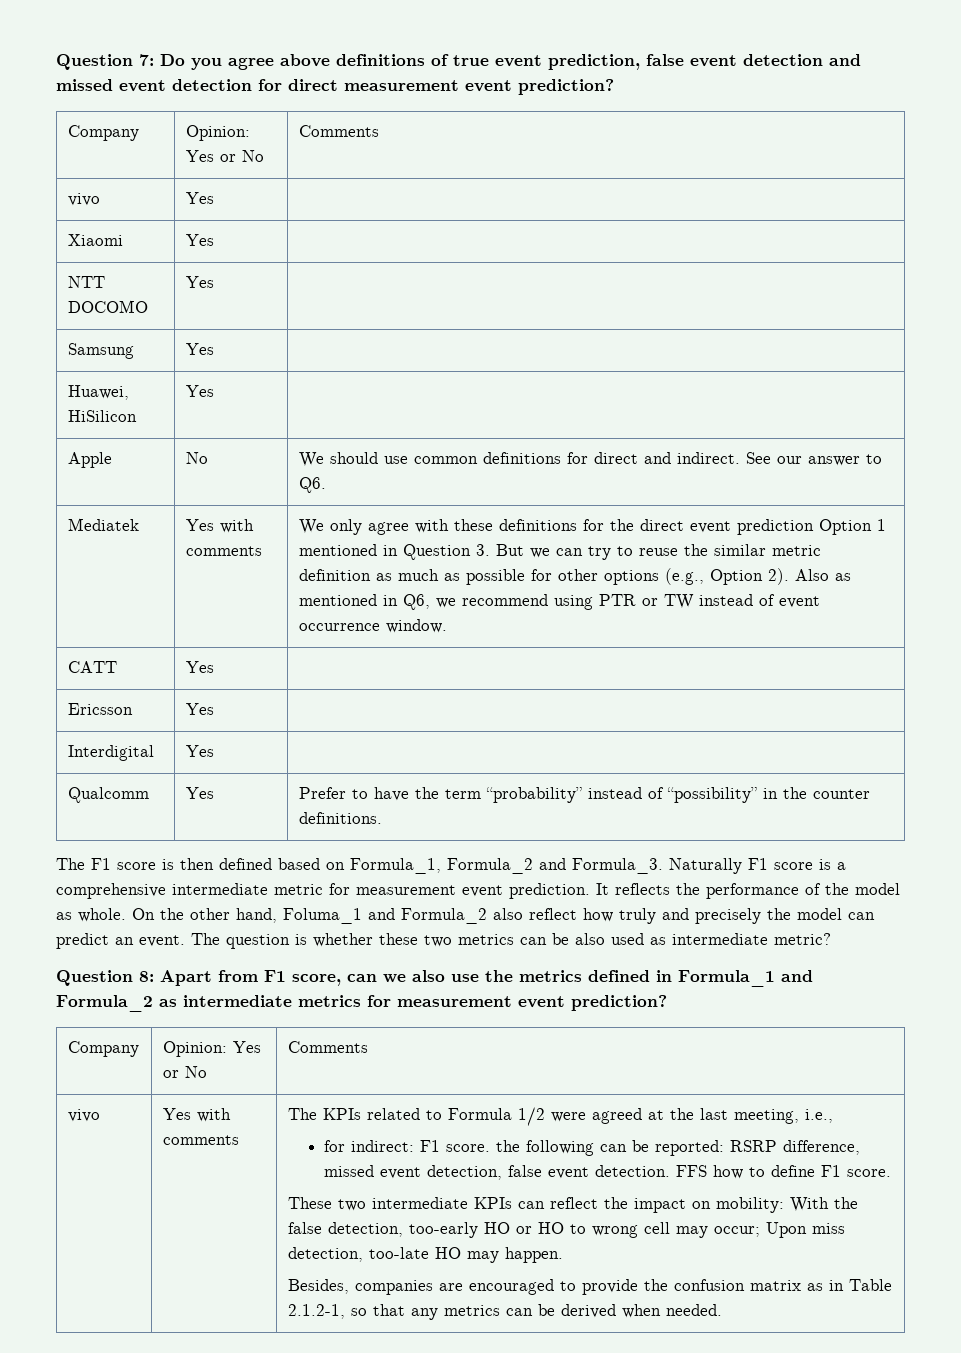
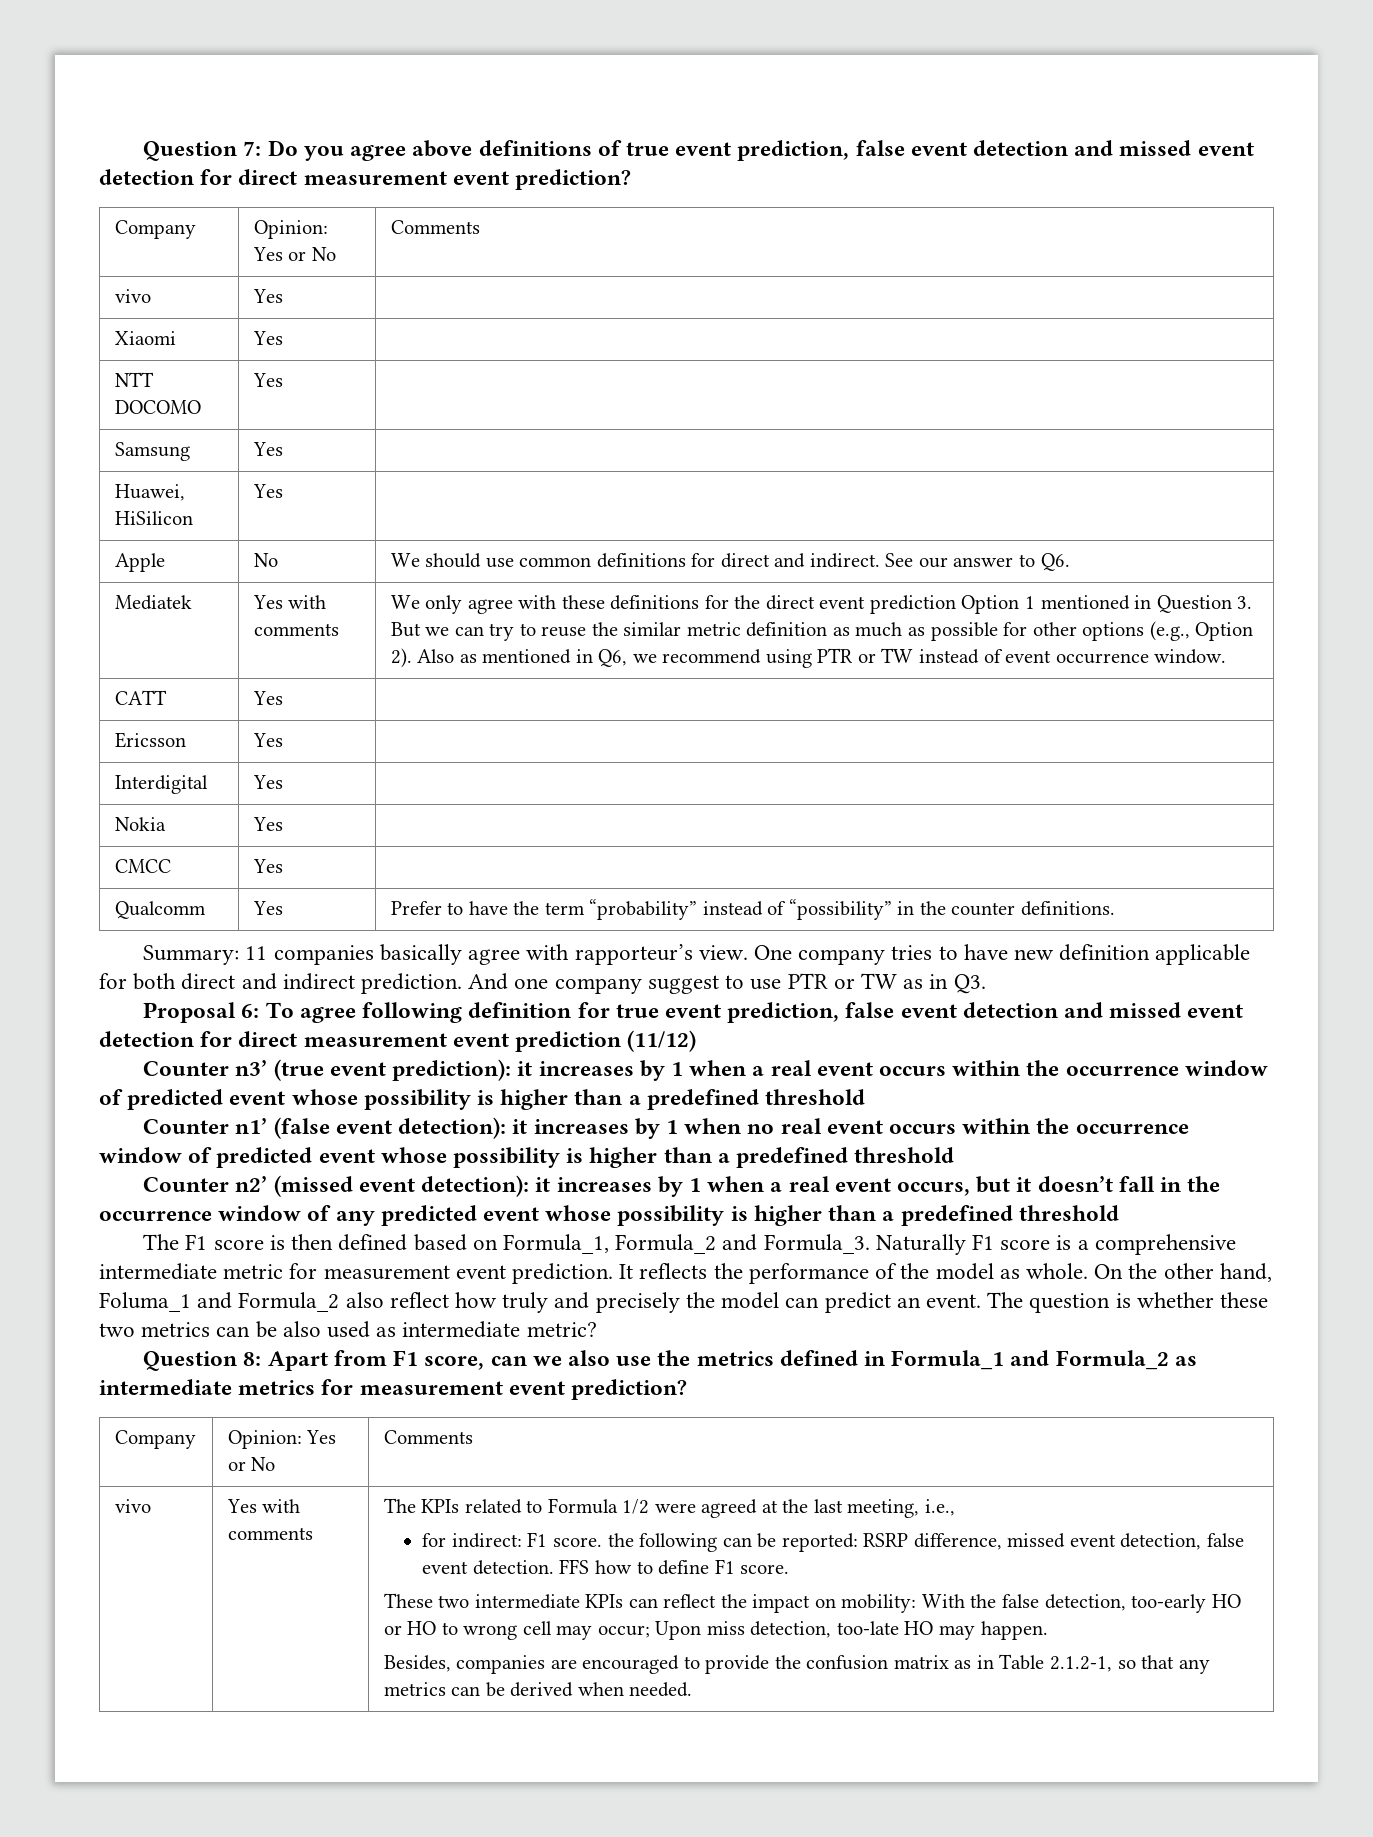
(214, 751) none -> [114,817,166,831] [252,817,283,831] [114,859,171,873] [252,859,283,873] // Nokia | Yes | // CMCC | Yes |
(382, 818) none -> [143,944,1251,965] [99,973,986,994] [143,1002,1244,1023] [99,1030,697,1052] [143,1059,1268,1081] [99,1089,866,1110] [143,1117,1189,1139] [99,1147,955,1168] [143,1175,1221,1197] [99,1205,1119,1226] // Summary: 11 companies basically agree with rapporteur’s view. One company tries to have new definition applicable for both direct and indirect prediction. And one company suggest to use PTR or TW as in Q3. // Proposal 6: To agree following definition for true event prediction, false event detection and missed event detection for direct measurement event prediction (11/12) // Counter n3’ (true event prediction): it increases by 1 when a real event occurs within the occurrence window of predicted event whose possibility is higher than a predefined threshold // Counter n1’ (false event detection): it increases by 1 when no real event occurs within the occurrence window of predicted event whose possibility is higher than a predefined threshold // Counter n2’ (missed event detection): it increases by 1 when a real event occurs, but it doesn’t fall in the occurrence window of any predicted event whose possibility is higher than a predefined threshold

